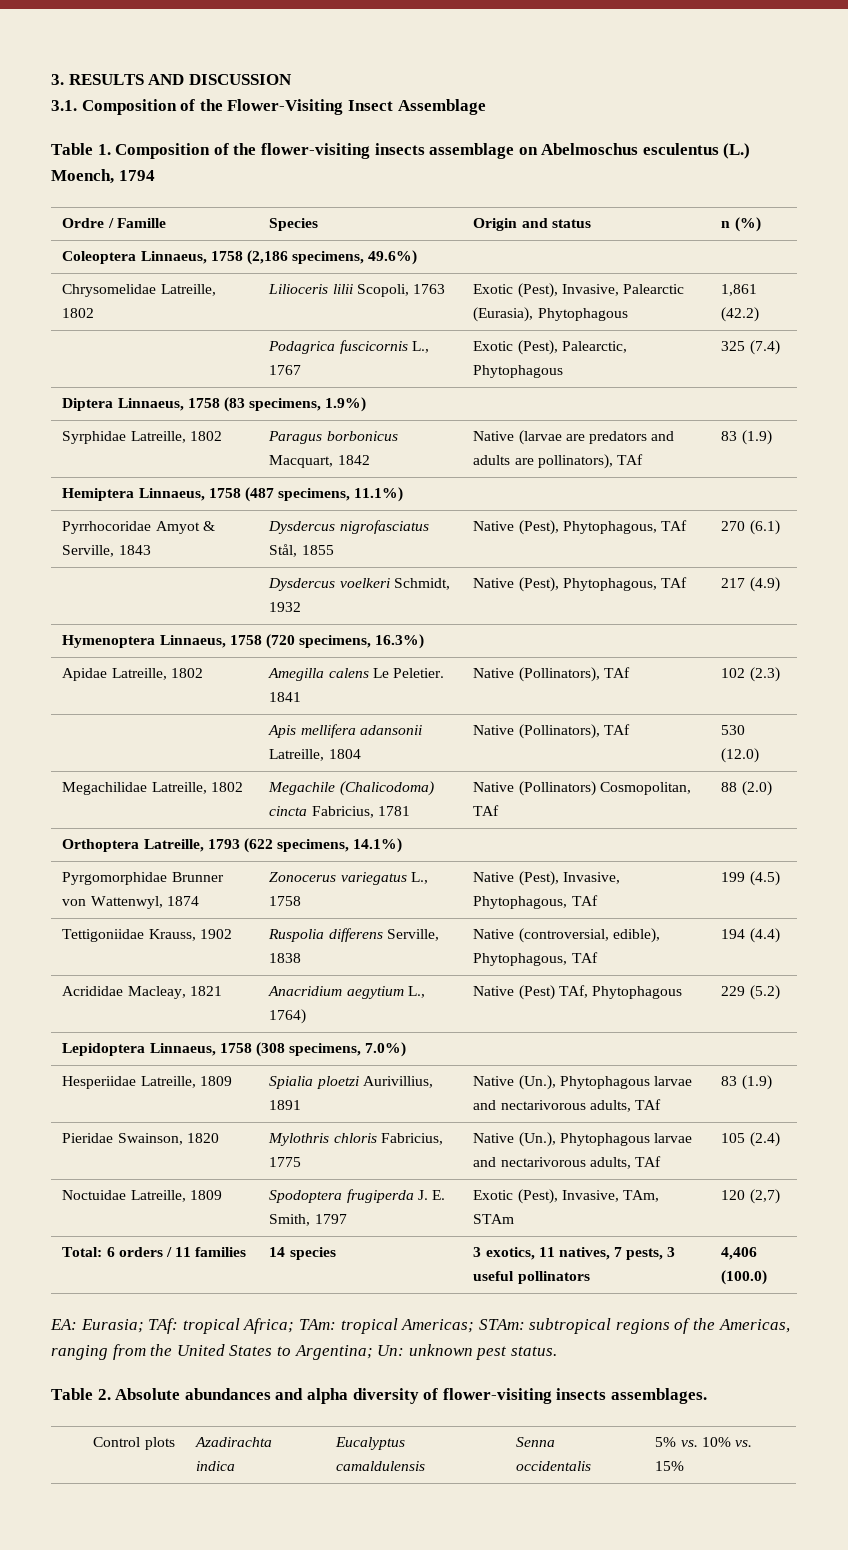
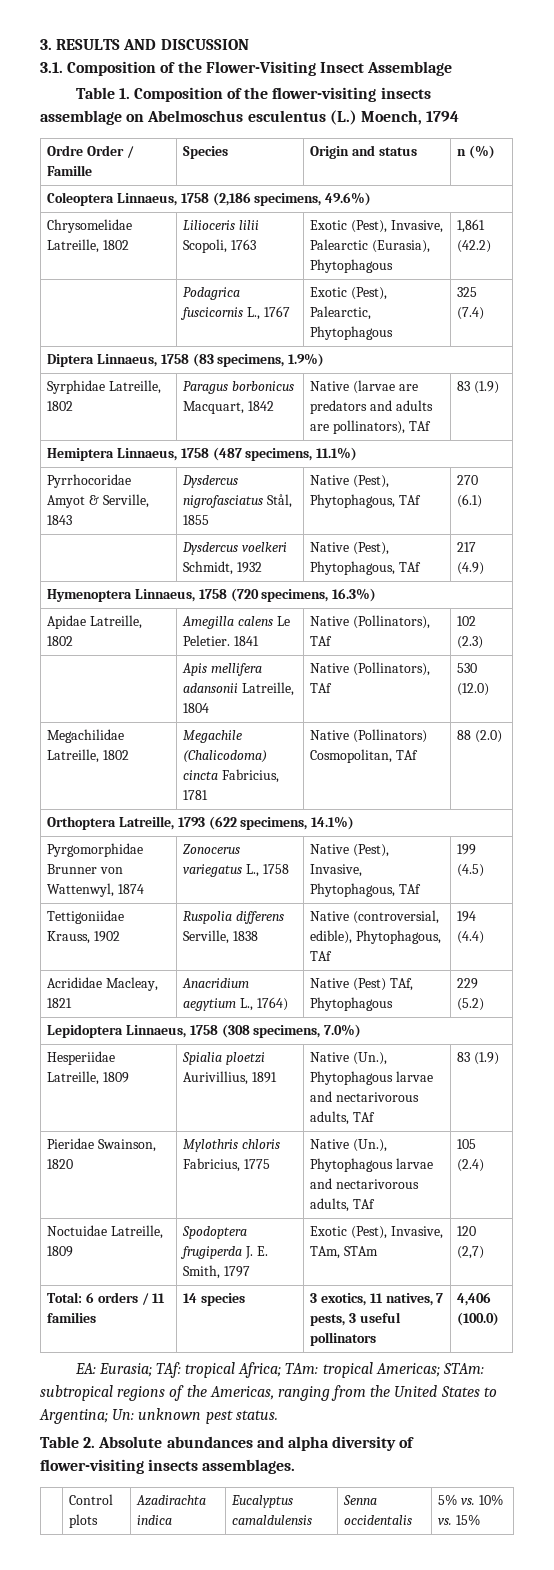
(105, 223) none -> [87,145,125,156] Order

